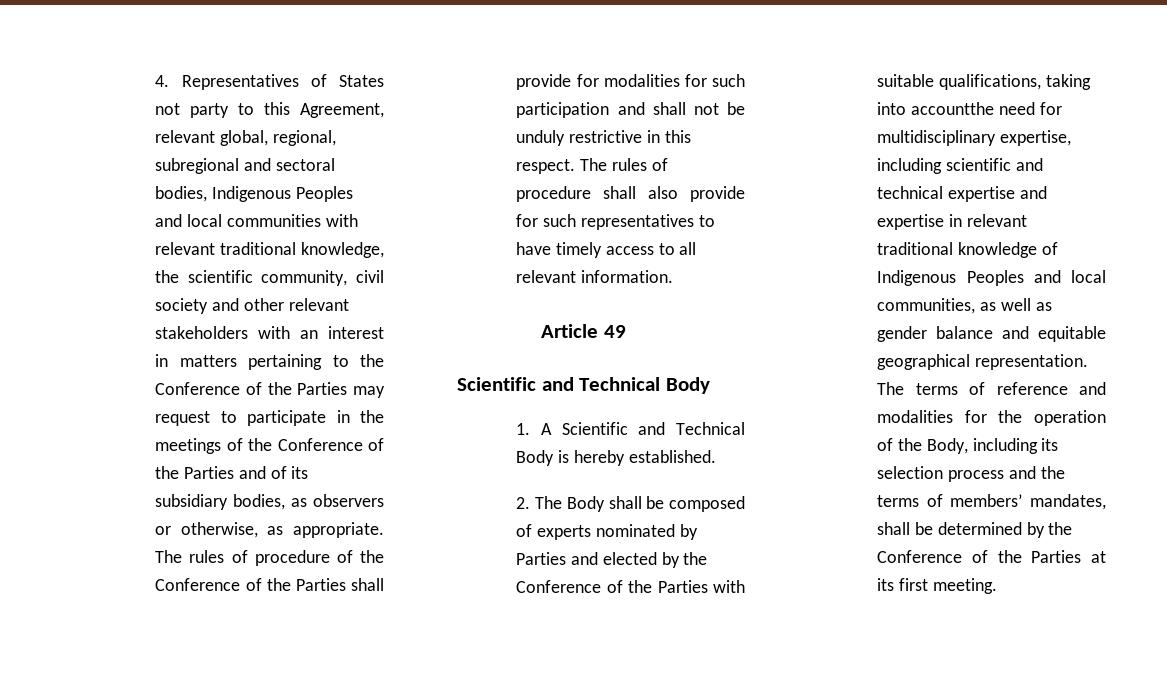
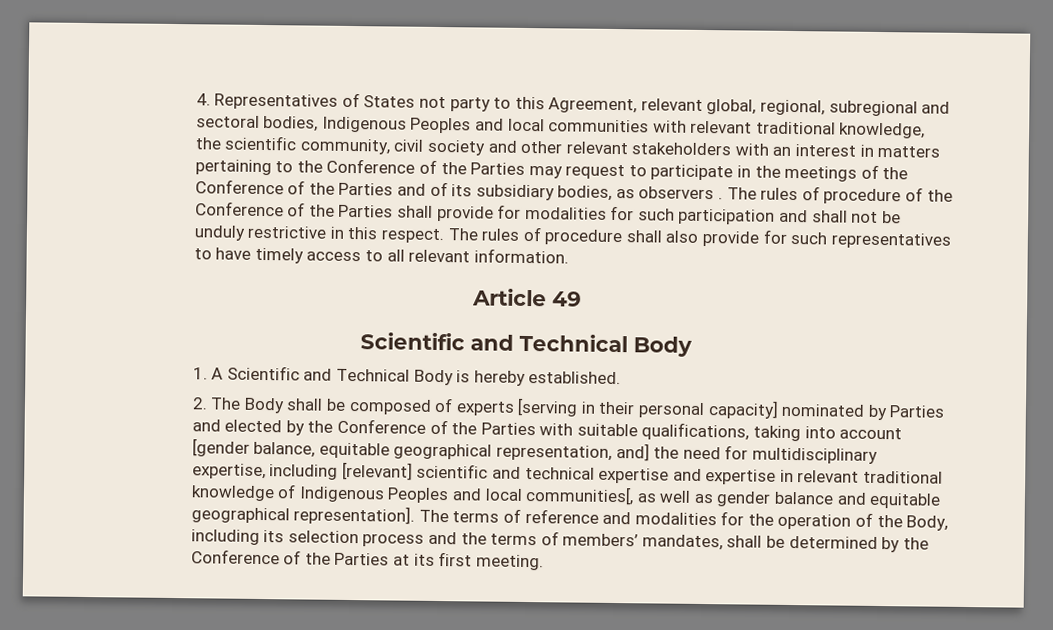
[155,522,384,538] or otherwise, as appropriate. -> [718,197,724,200] .
(592, 532) none -> [517,397,779,419] [serving in their personal capacity]
[911,102,995,115] accountthe -> [839,427,903,440] [191,438,680,462] account [gender balance, equitable geographical representation, and] the
(943, 166) none -> [341,461,413,481] [relevant]
[877,298,976,314] communities, -> [525,486,635,506] communities[,
[975,354,1089,370] representation. -> [293,505,416,525] representation].

